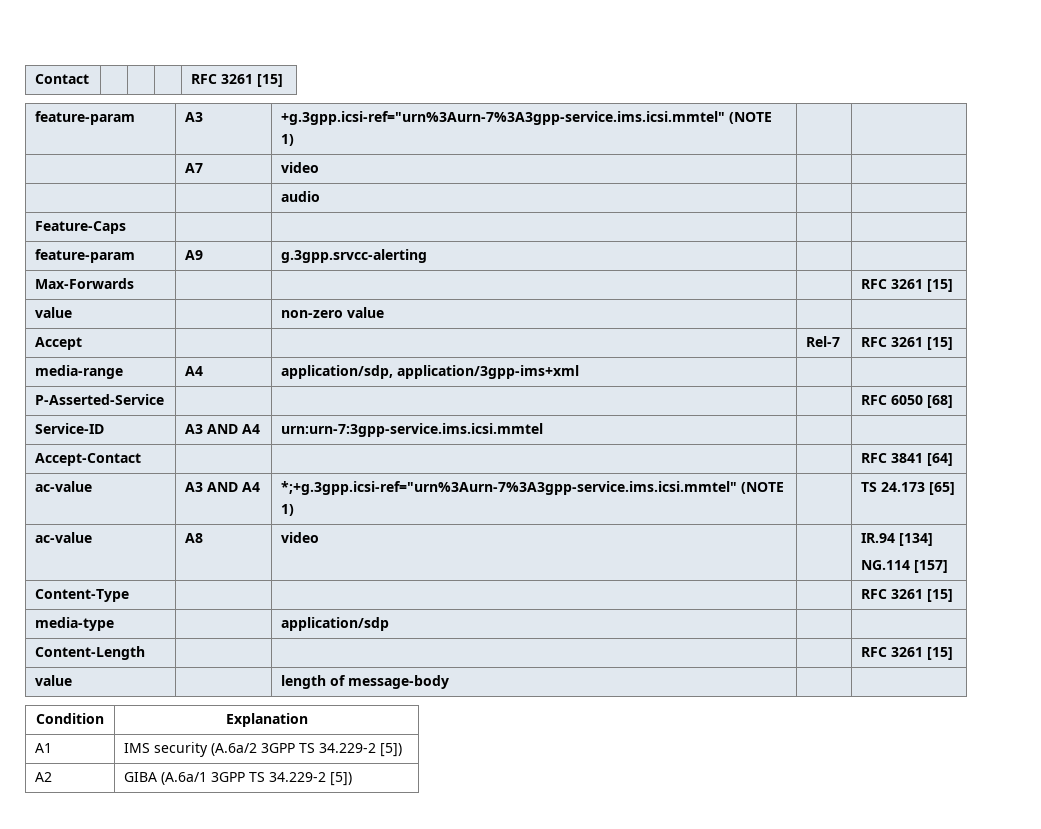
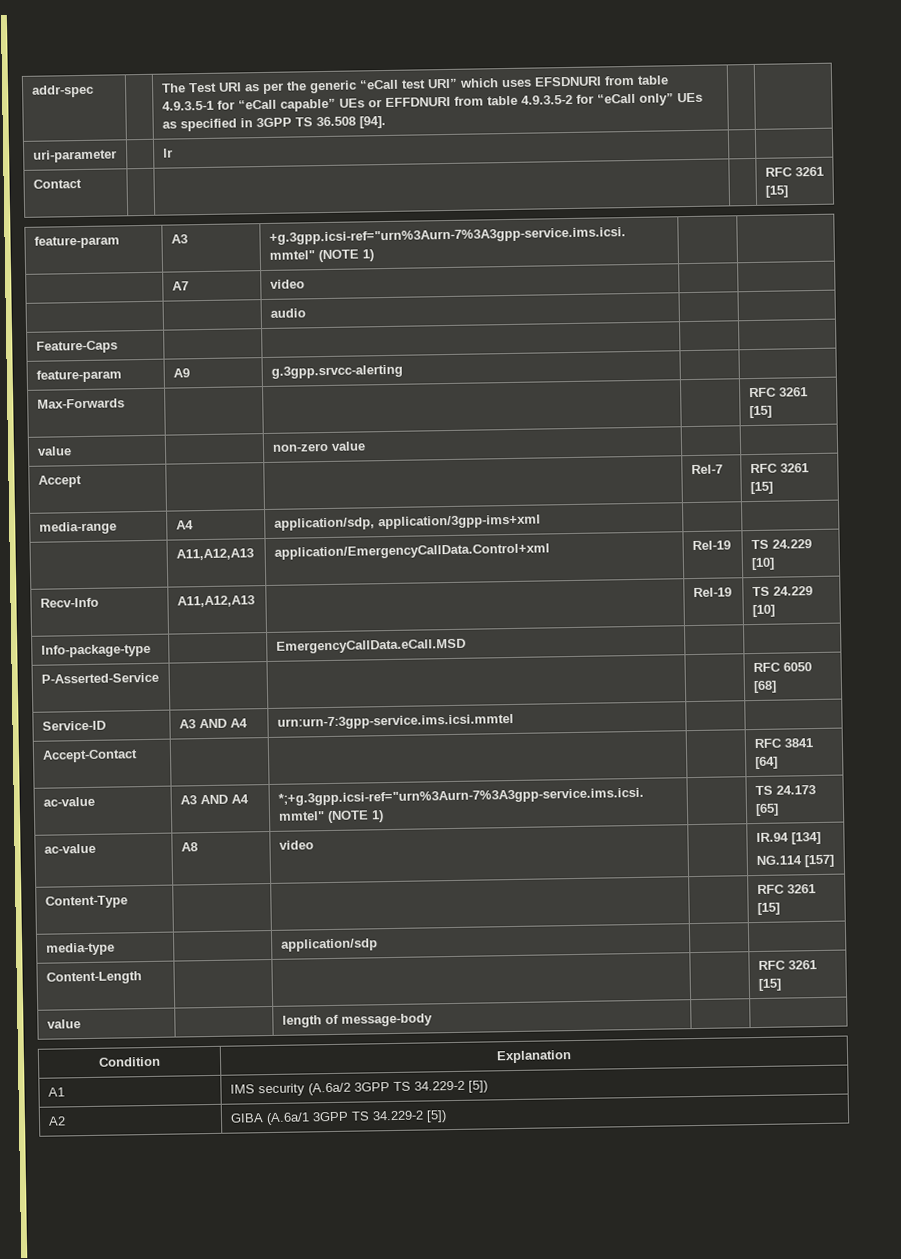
(35, 79) none -> [31,84,94,98] [161,75,669,95] [161,92,703,112] [161,115,386,132] [32,149,117,163] [162,148,173,158] addr-spec | | The Test URI as per the generic “eCall test URI” which uses EFSDNURI from table 4.9.3.5-1 for “eCall capable” UEs or EFFDNURI from table 4.9.3.5-2 for “eCall only” UEs as specified in 3GPP TS 36.508 [94]. | | // uri-parameter | | lr | | //
(580, 372) none -> [175,548,254,561] [273,543,550,560] [691,540,731,551] [750,539,812,550] [750,557,775,571] [39,597,99,608] [176,595,255,608] [692,587,732,598] [751,586,813,597] [751,604,775,618] [40,643,151,658] [275,638,466,654] // | A11,A12,A13 | application/EmergencyCallData.Control+xml | Rel-19 | TS 24.229 [10] // Recv-Info | A11,A12,A13 | | Rel-19 | TS 24.229 [10] // Info-package-type | | EmergencyCallData.eCall.MSD | |

